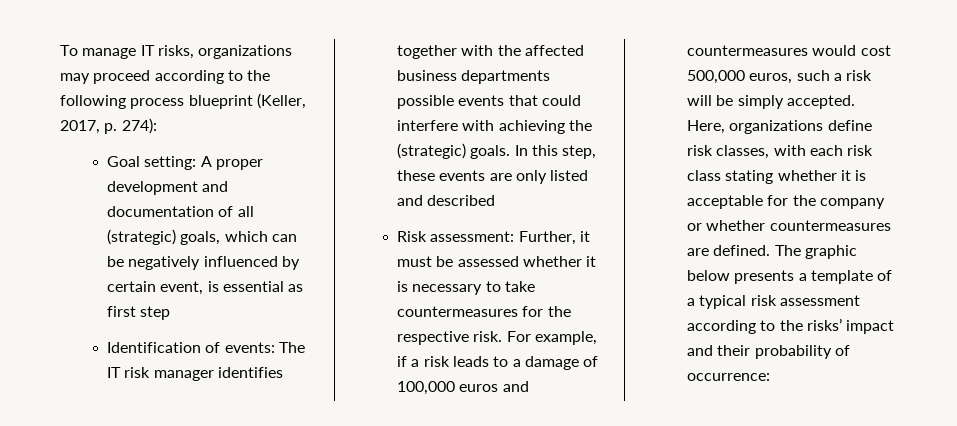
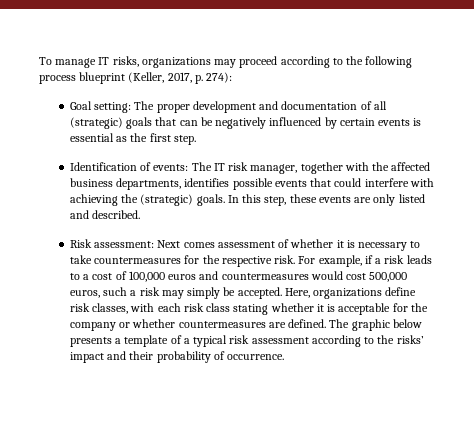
[200,156,212,167] A -> [134,101,155,110] The
[180,231,268,245] goals, which -> [126,117,177,129] goals that
[160,281,204,295] event, -> [378,119,411,126] events
[107,306,171,320] first step -> [130,133,196,145] the first step.
[153,367,284,381] manager identifies -> [250,164,298,174] manager,
[461,70,551,84] departments -> [116,178,230,190] departments, identifies
[427,195,496,206] described -> [92,210,141,219] described.
[518,231,591,245] [397,256,519,267] Further, it must be assessed -> [157,239,290,248] Next comes assessment of
[525,356,580,370] damage -> [92,273,113,280] cost
[687,95,784,109] will be simply -> [161,287,236,299] may simply be
[687,373,771,381] occurrence: -> [227,354,285,360] occurrence.

